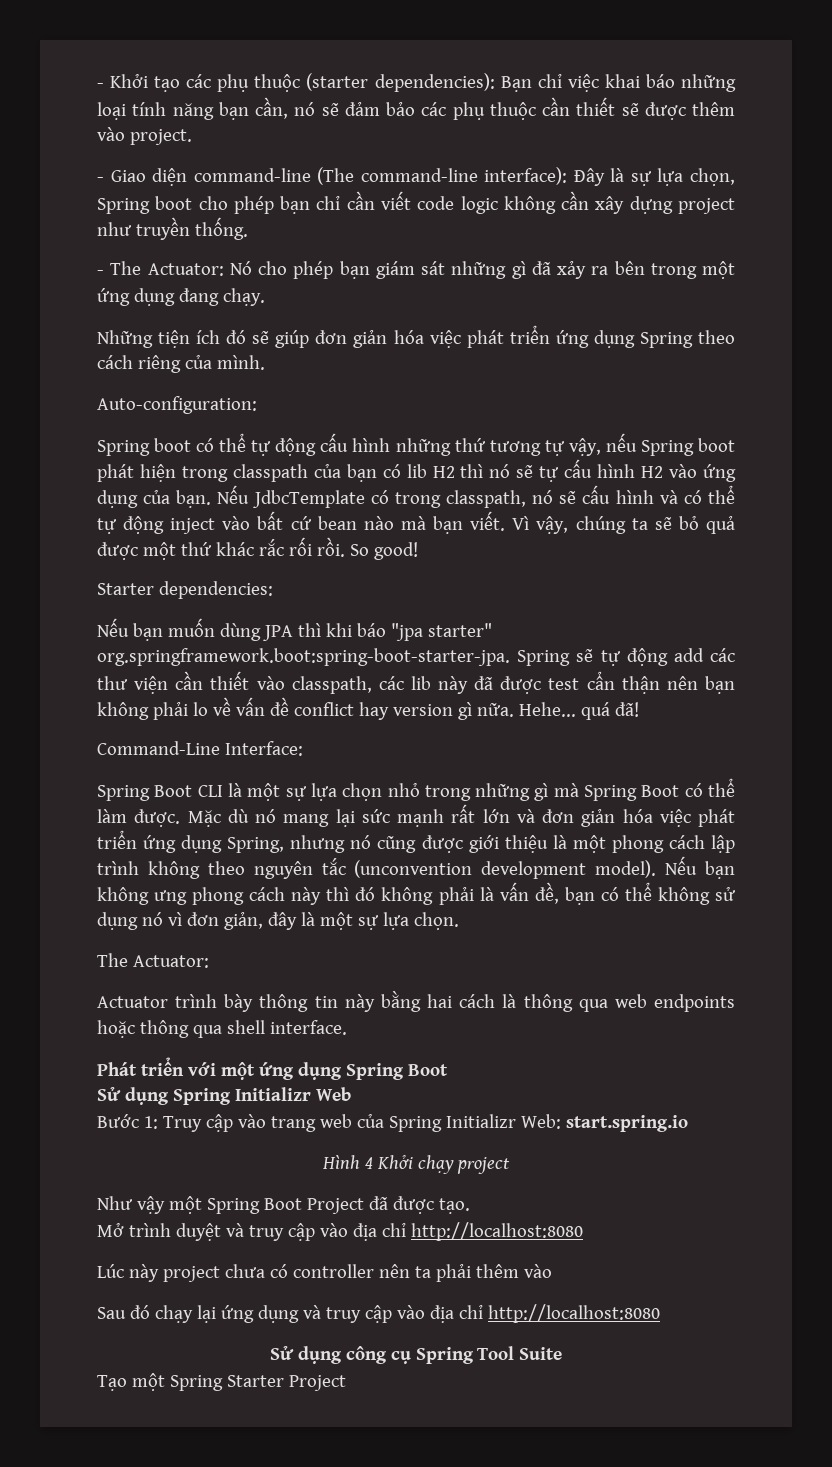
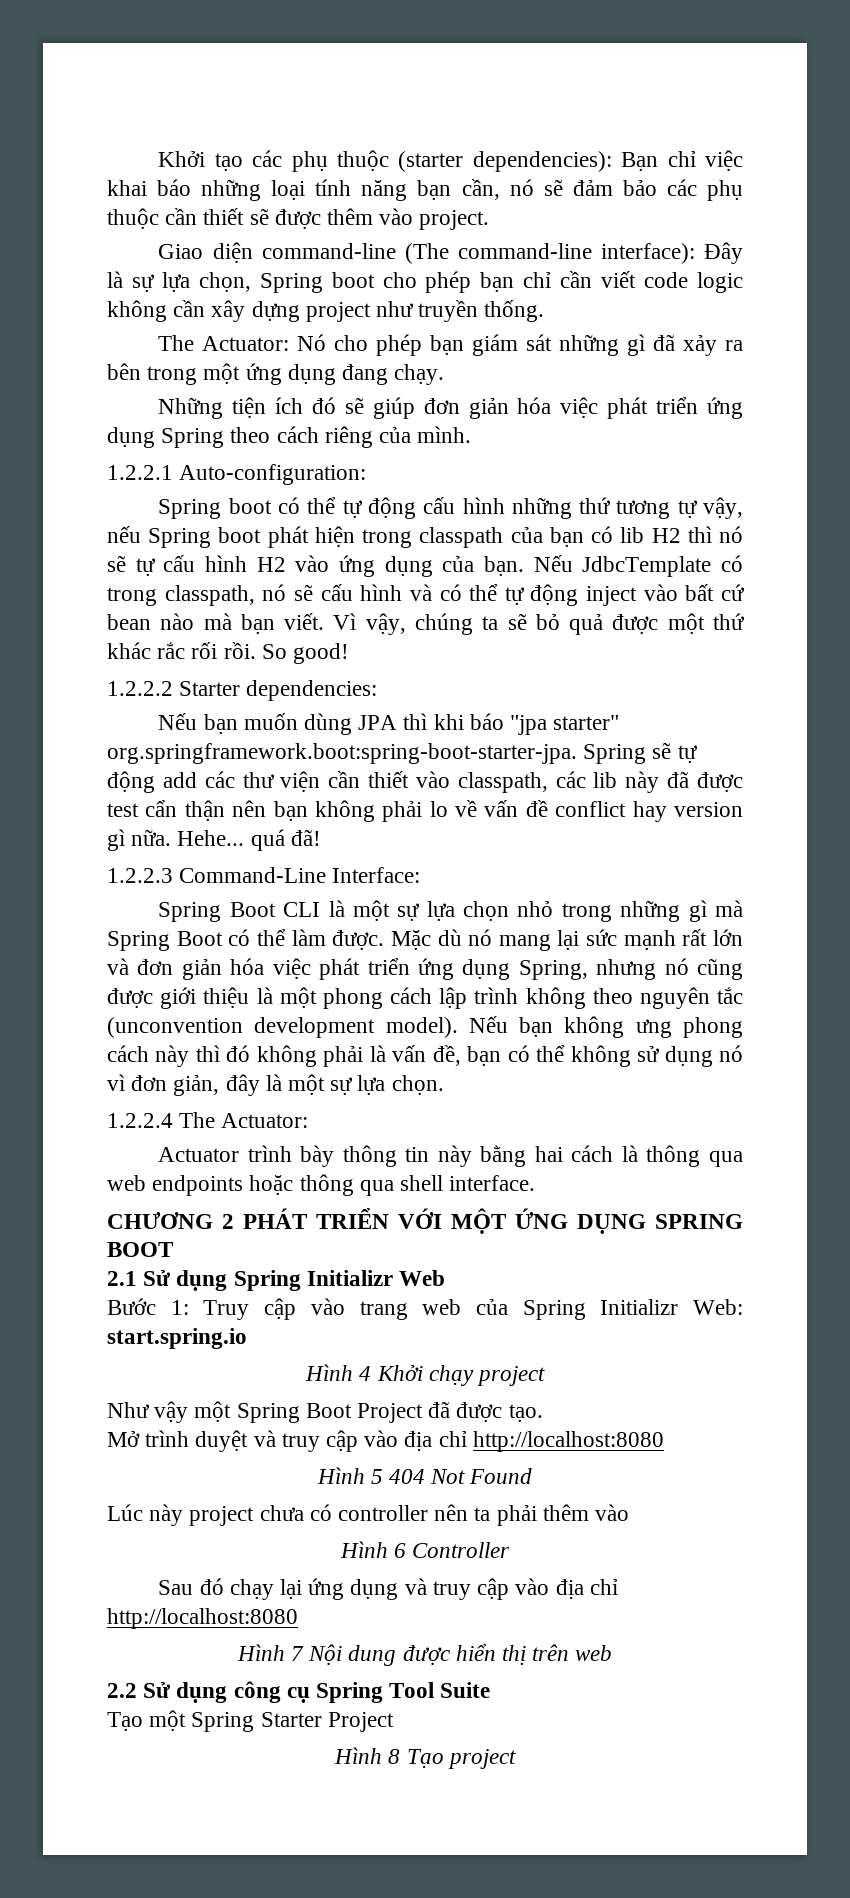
[97,83,104,88] - -> (158, 159) none
[97,177,104,182] - -> (490, 220) none
[97,270,104,275] - -> (545, 311) none
(265, 362) none -> [107,465,173,480] 1.2.2.1
(418, 551) none -> [107,681,173,696] 1.2.2.2
(639, 709) none -> [107,868,173,883] 1.2.2.3
(459, 921) none -> [107,1113,173,1128] 1.2.2.4
[97,1057,448,1080] Phát triển với một ứng dụng Spring Boot // -> [107,1208,743,1234] [107,1242,173,1257] [107,1271,137,1286] CHƯƠNG 2 PHÁT TRIỂN VỚI MỘT ỨNG DỤNG SPRING BOOT // 2.1
(583, 1231) none -> [316,1467,533,1484] // Hình 5 404 Not Found
(552, 1271) none -> [339,1541,511,1558] // Hình 6 Controller
(660, 1313) none -> [236,1644,613,1666] [107,1683,137,1698] Hình 7 Nội dung được hiển thị trên web // 2.2
(346, 1383) none -> [334,1747,516,1769] // Hình 8 Tạo project

